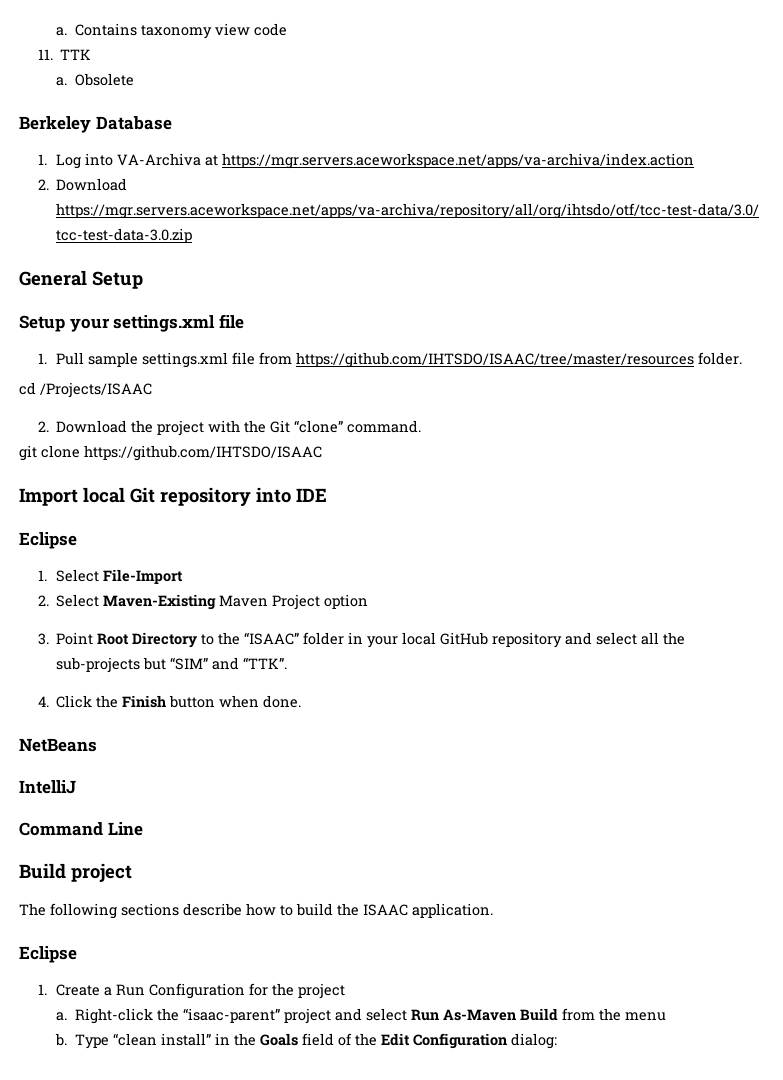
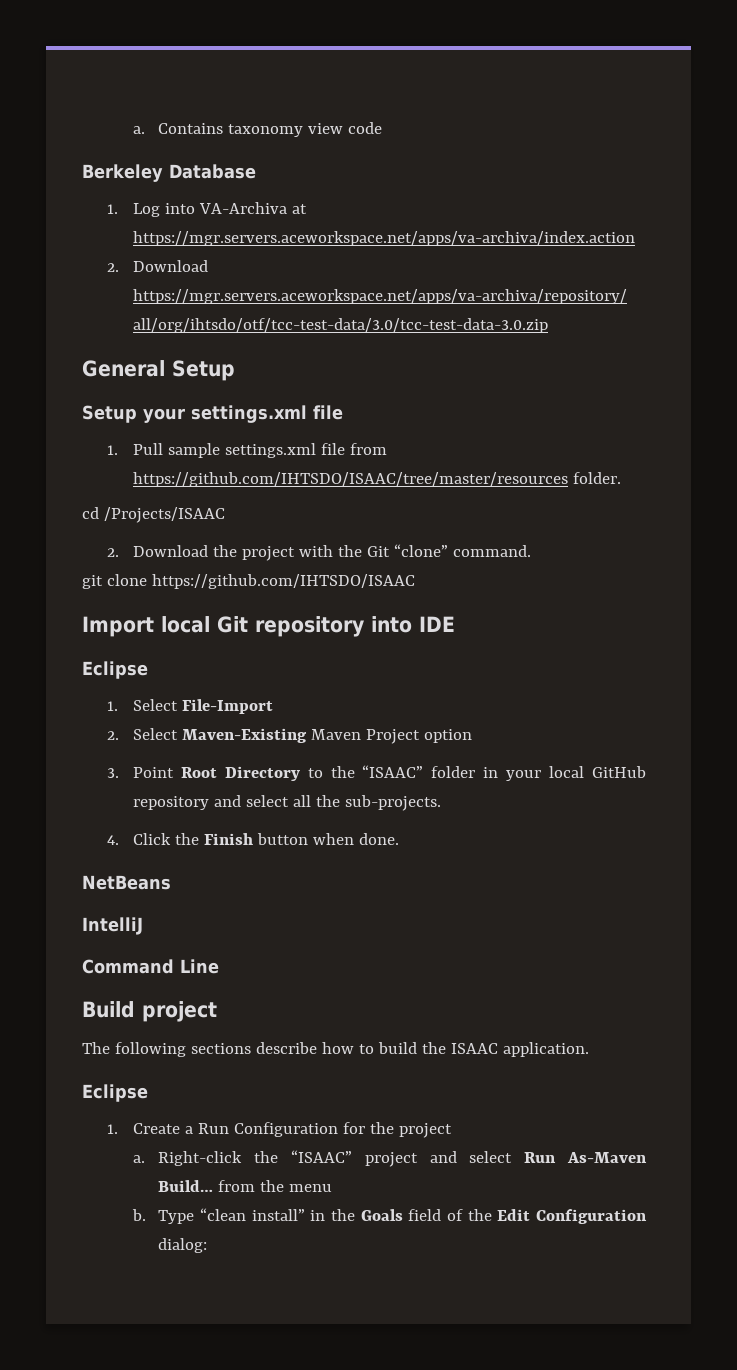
[37,49,91,60] [56,73,134,86] // 11. TTK // a. Obsolete -> (383, 128) none
[56,657,288,673] sub-projects but “SIM” and “TTK”. -> [344,795,441,811] sub-projects.
[182,1008,280,1023] “isaac-parent” -> [290,1150,352,1163] “ISAAC”
[519,1008,558,1021] Build -> [158,1180,214,1192] Build…

